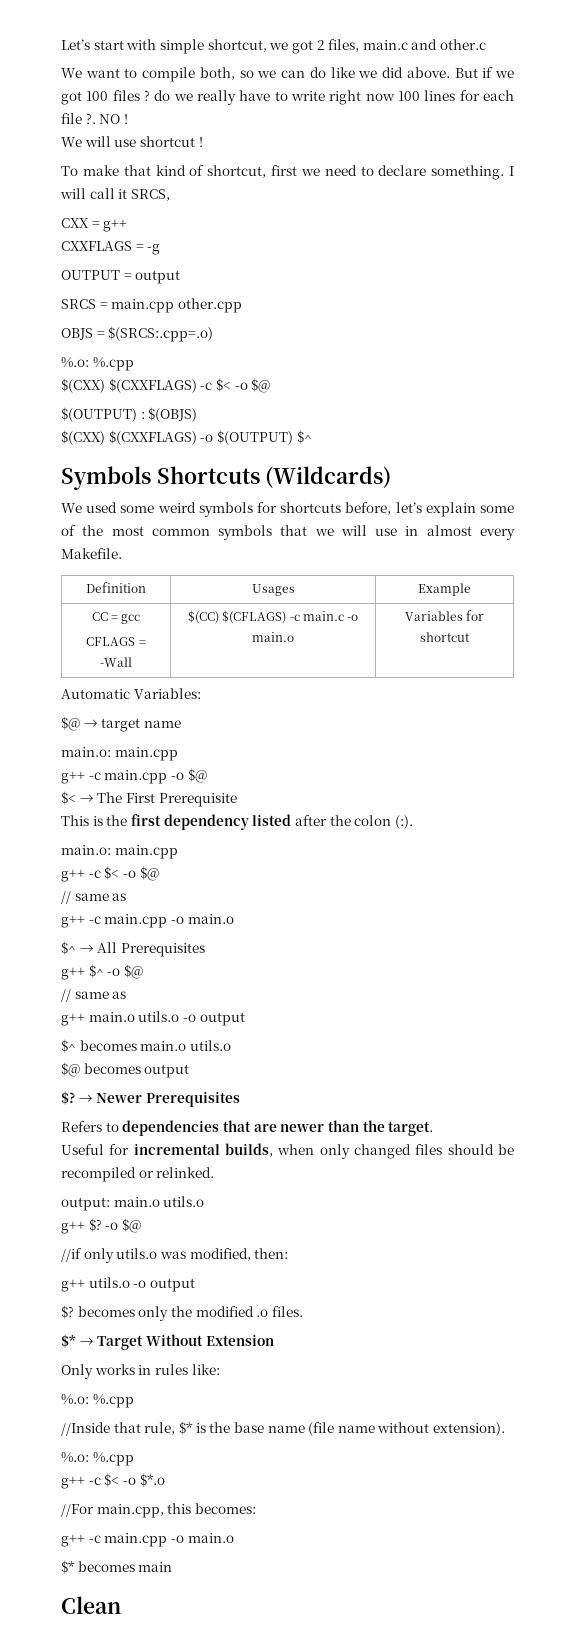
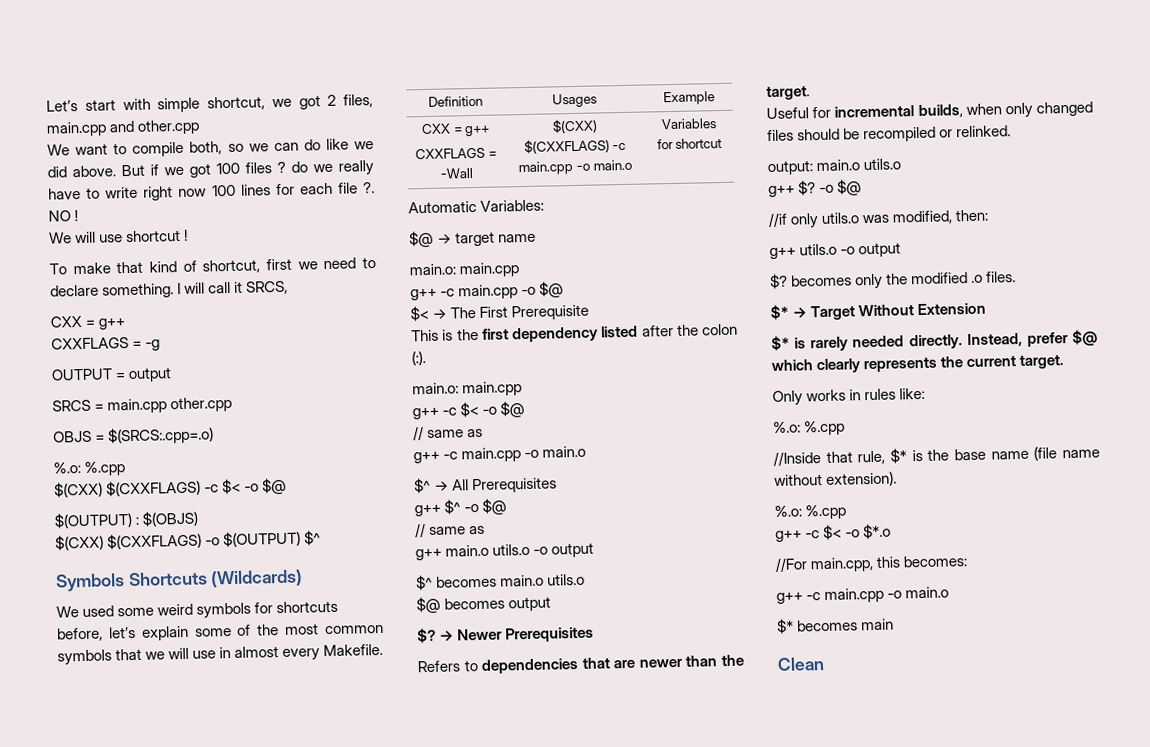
[362,39,487,50] main.c and other.c -> [46,119,201,137] main.cpp and other.cpp
[91,612,141,624] [86,637,146,646] [100,657,132,667] [188,610,344,624] CC = gcc // CFLAGS = -Wall | $(CC) $(CFLAGS) -c main.c -> [420,123,491,137] [415,147,497,160] [439,168,474,179] [551,118,598,134] [523,138,627,154] [518,160,574,176] CXX = g++ // CXXFLAGS = -Wall | $(CXX) $(CXXFLAGS) -c main.cpp
(274, 1340) none -> [771,329,1098,352] [771,354,1065,374] // $* is rarely needed directly. Instead, prefer $@ which clearly represents the current target.

